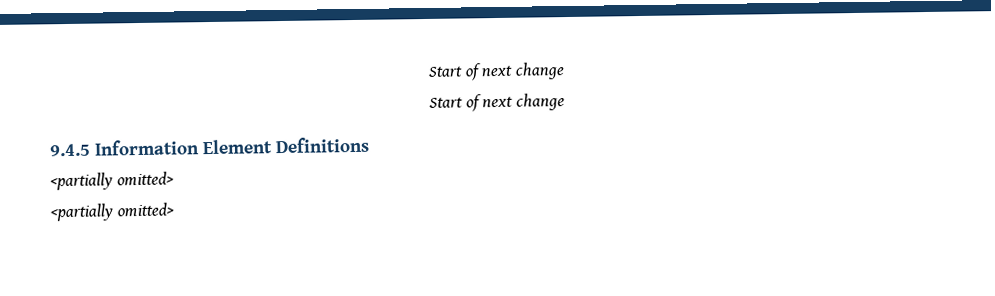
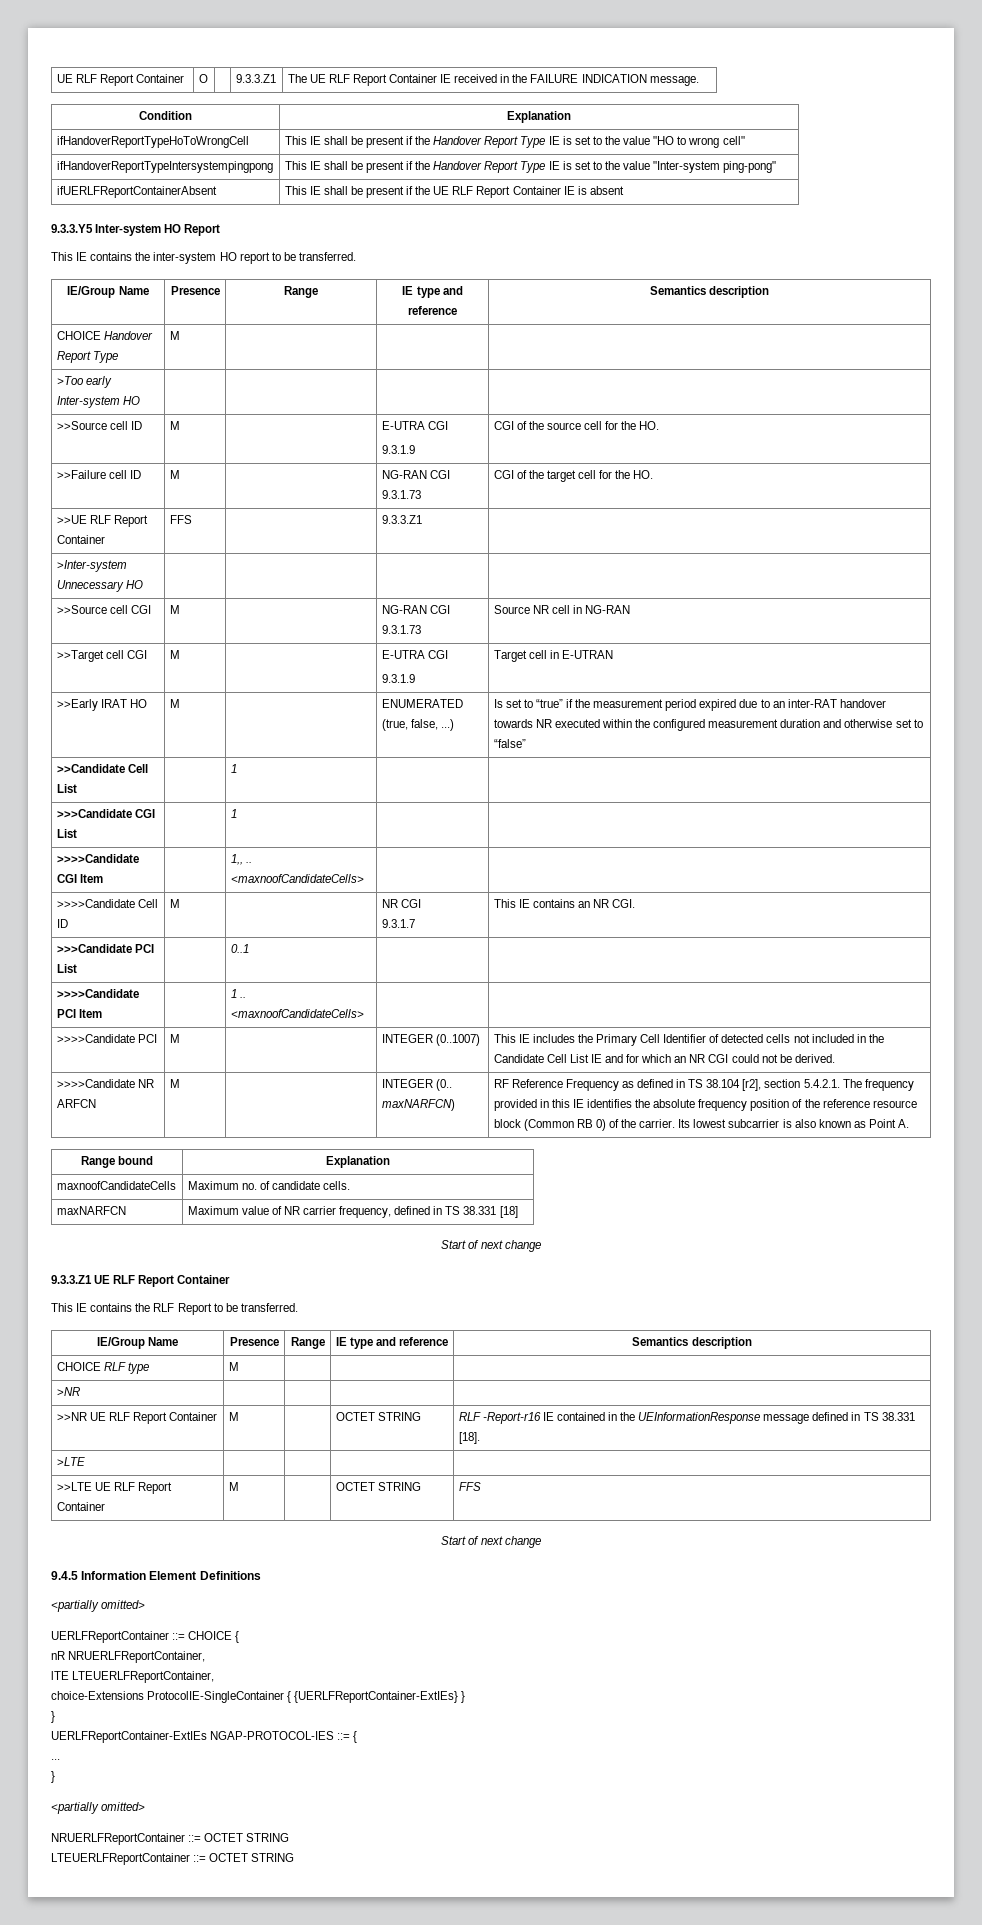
[428,62,565,81] Start of next change -> [56,74,184,86] [198,74,208,83] [235,74,276,83] [287,74,699,86] [139,111,192,120] [507,111,571,123] [56,136,249,148] [284,136,745,148] [56,161,273,173] [284,161,777,173] [56,186,217,198] [284,186,624,198] [51,224,221,236] [51,252,356,264] [67,286,149,298] [170,286,220,295] [284,286,318,298] [402,286,463,298] [408,306,457,315] [649,286,770,298] [56,331,153,340] [56,351,118,363] [169,331,180,340] [56,376,112,388] [56,396,140,408] [56,421,142,430] [169,421,180,430] [381,421,448,430] [381,445,415,454] [493,421,660,430] [56,470,141,479] [169,470,180,479] [381,470,450,479] [381,490,421,499] [493,470,654,482] [56,515,148,527] [56,535,105,544] [169,515,192,524] [381,515,422,524] [56,560,127,572] [56,580,143,592] [56,605,151,614] [169,605,180,614] [381,605,450,614] [381,625,421,634] [493,605,630,614] [56,650,147,662] [169,650,180,659] [381,650,448,659] [381,674,415,683] [493,650,613,662] [56,699,147,711] [169,699,180,708] [381,699,463,708] [381,719,454,731] [493,699,886,711] [493,719,923,731] [493,739,526,748] [56,764,148,773] [56,784,77,793] [230,764,237,773] [56,809,155,818] [56,829,77,838] [230,809,237,818] [56,854,139,863] [56,874,103,883] [230,854,252,865] [230,874,364,883] [56,899,158,908] [56,919,68,928] [169,899,180,908] [381,899,421,908] [381,919,415,928] [493,899,636,908] [56,944,154,953] [56,964,77,973] [230,944,249,953] [56,989,139,998] [56,1009,102,1018] [230,989,246,998] [230,1009,364,1018] [56,1034,157,1043] [169,1034,180,1043] [381,1034,480,1046] [493,1034,884,1046] [493,1054,835,1063] [56,1079,154,1088] [56,1099,96,1108] [169,1079,180,1088] [381,1079,452,1091] [381,1099,455,1111] [493,1079,914,1091] [493,1099,917,1111] [493,1119,910,1131] [80,1156,154,1168] [326,1156,390,1168] [56,1181,176,1190] [187,1181,350,1190] [56,1206,126,1215] [187,1206,518,1218] [441,1240,541,1252] [51,1275,231,1287] [51,1303,298,1315] [96,1337,179,1349] [229,1337,279,1346] [290,1337,325,1349] [335,1337,449,1349] [632,1337,752,1349] [56,1362,149,1374] [228,1362,239,1371] [56,1387,80,1396] [56,1412,217,1424] [228,1412,239,1421] [335,1412,421,1421] [458,1412,915,1424] [458,1432,480,1444] [56,1457,85,1466] [56,1482,172,1494] [56,1502,105,1511] [228,1482,239,1491] [335,1482,421,1491] [458,1482,481,1491] UE RLF Report Container | O | | 9.3.3.Z1 | The UE RLF Report Container IE received in the FAILURE INDICATION message. // Condition | Explanation // ifHandoverReportTypeHoToWrongCell | This IE shall be present if the Handover Report Type IE is set to the value "HO to wrong cell" // ifHandoverReportTypeIntersystempingpong | This IE shall be present if the Handover Report Type IE is set to the value "Inter-system ping-pong" // ifUERLFReportContainerAbsent | This IE shall be present if the UE RLF Report Container IE is absent // 9.3.3.Y5 Inter-system HO Report // This IE contains the inter-system HO report to be transferred. // IE/Group Name | Presence | Range | IE type and reference | Semantics description // CHOICE Handover Report Type | M | | | // >Too early Inter-system HO | | | | // >>Source cell ID | M | | E-UTRA CGI // 9.3.1.9 | CGI of the source cell for the HO. // >>Failure cell ID | M | | NG-RAN CGI 9.3.1.73 | CGI of the target cell for the HO. // >>UE RLF Report Container | FFS | | 9.3.3.Z1 | // >Inter-system Unnecessary HO | | | | // >>Source cell CGI | M | | NG-RAN CGI 9.3.1.73 | Source NR cell in NG-RAN // >>Target cell CGI | M | | E-UTRA CGI // 9.3.1.9 | Target cell in E-UTRAN // >>Early IRAT HO | M | | ENUMERATED (true, false, ...) | Is set to “true” if the measurement period expired due to an inter-RAT handover towards NR executed within the configured measurement duration and otherwise set to “false” // >>Candidate Cell List | | 1 | | // >>>Candidate CGI List | | 1 | | // >>>>Candidate CGI Item | | 1,, .. <maxnoofCandidateCells> | | // >>>>Candidate Cell ID | M | | NR CGI // 9.3.1.7 | This IE contains an NR CGI. // >>>Candidate PCI List | | 0..1 | | // >>>>Candidate PCI Item | | 1 .. <maxnoofCandidateCells> | | // >>>>Candidate PCI | M | | INTEGER (0..1007) | This IE includes the Primary Cell Identifier of detected cells not included in the Candidate Cell List IE and for which an NR CGI could not be derived. // >>>>Candidate NR ARFCN | M | | INTEGER (0.. maxNARFCN) | RF Reference Frequency as defined in TS 38.104 [r2], section 5.4.2.1. The frequency provided in this IE identifies the absolute frequency position of the reference resource block (Common RB 0) of the carrier. Its lowest subcarrier is also known as Point A. // Range bound | Explanation // maxnoofCandidateCells | Maximum no. of candidate cells. // maxNARFCN | Maximum value of NR carrier frequency, defined in TS 38.331 [18] // Start of next change // 9.3.3.Z1 UE RLF Report Container // This IE contains the RLF Report to be transferred. // IE/Group Name | Presence | Range | IE type and reference | Semantics description // CHOICE RLF type | M | | | // >NR | | | | // >>NR UE RLF Report Container | M | | OCTET STRING | RLF -Report-r16 IE contained in the UEInformationResponse message defined in TS 38.331 [18]. // >LTE | | | | // >>LTE UE RLF Report Container | M | | OCTET STRING | FFS
[50,202,174,222] <partially omitted> -> [51,1631,240,1643] [51,1651,206,1663] [51,1671,215,1683] [51,1691,466,1703] [51,1711,55,1723] [51,1731,358,1743] [51,1759,60,1760] [51,1771,55,1783] [51,1802,146,1814] [51,1833,290,1845] [51,1853,295,1865] UERLFReportContainer ::= CHOICE { // nR NRUERLFReportContainer, // lTE LTEUERLFReportContainer, // choice-Extensions ProtocolIE-SingleContainer { {UERLFReportContainer-ExtIEs} } // } // UERLFReportContainer-ExtIEs NGAP-PROTOCOL-IES ::= { // ... // } // <partially omitted> // NRUERLFReportContainer ::= OCTET STRING // LTEUERLFReportContainer ::= OCTET STRING

